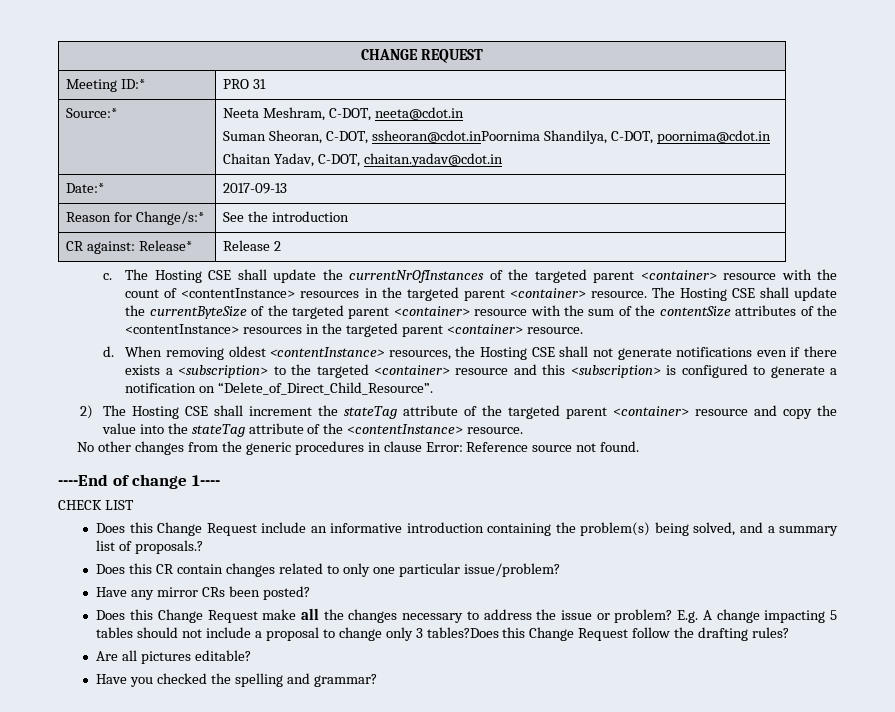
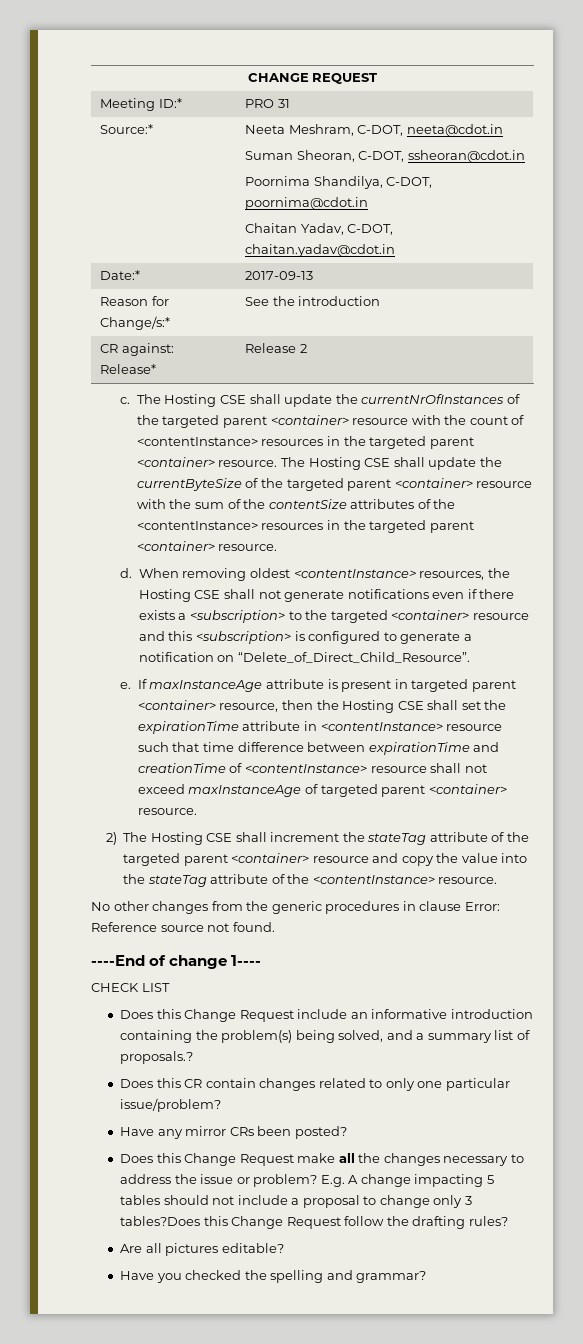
[371,130,540,143] ssheoran@cdot.inPoornima -> [407,150,525,163] [245,176,311,186] ssheoran@cdot.in // Poornima
(434, 388) none -> [120,679,516,692] [137,700,507,713] [137,721,503,734] [137,742,500,755] [137,763,487,773] [137,784,507,797] [137,808,197,815] // e. If maxInstanceAge attribute is present in targeted parent <container> resource, then the Hosting CSE shall set the expirationTime attribute in <contentInstance> resource such that time difference between expirationTime and creationTime of <contentInstance> resource shall not exceed maxInstanceAge of targeted parent <container> resource.

